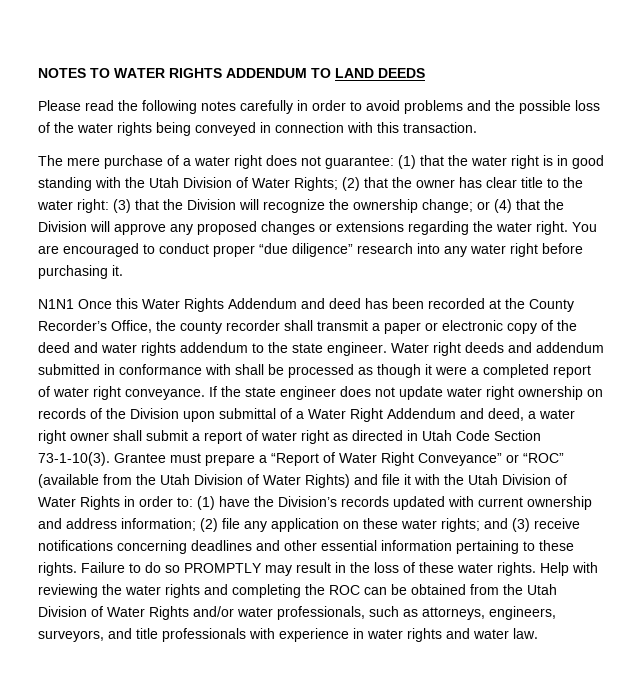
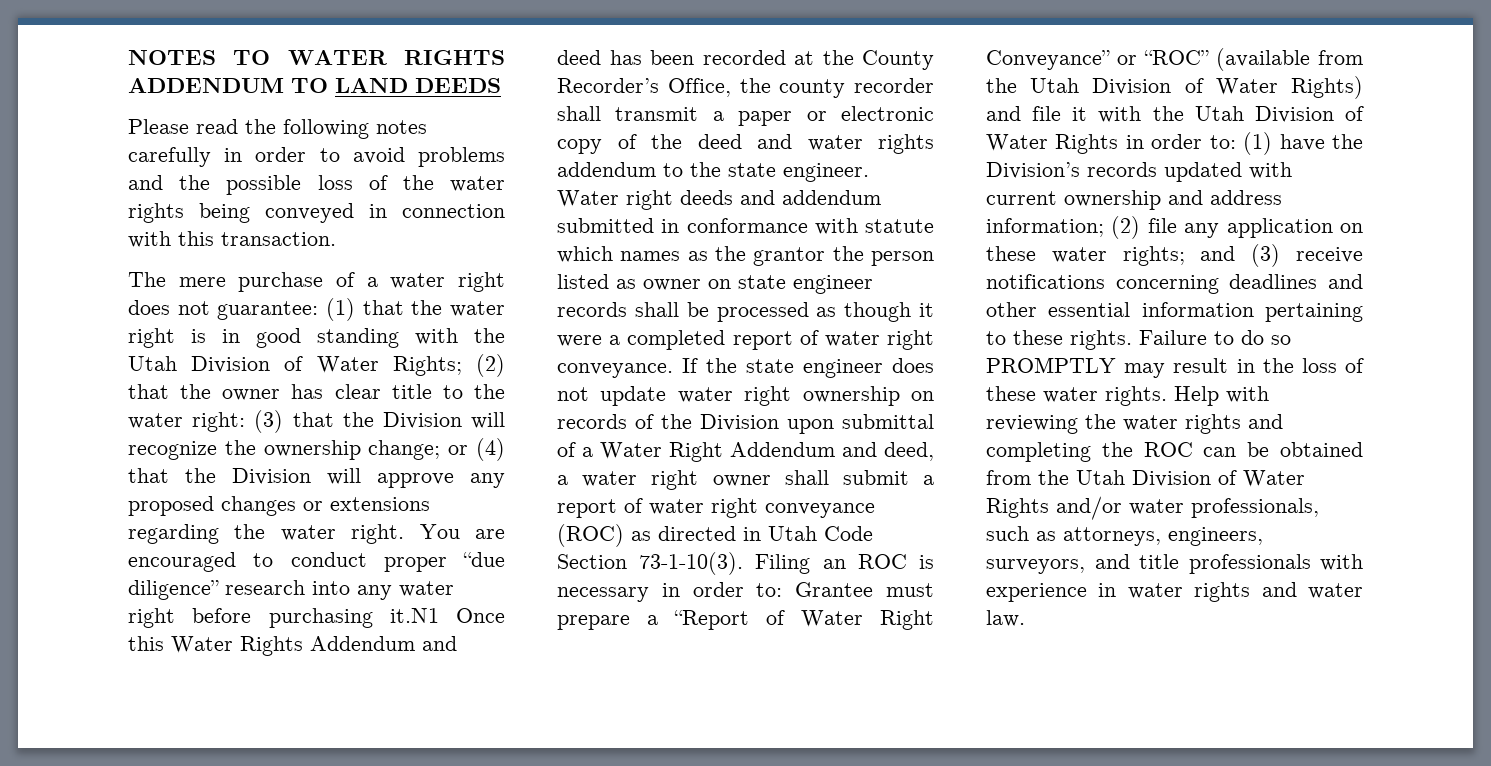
[112,265,123,276] [38,299,74,309] it. // N1N1 -> [389,608,439,623] it.N1
(231, 369) none -> [865,219,934,233] [557,246,934,266] [557,274,873,294] [557,302,627,317] statute which names as the grantor the person listed as owner on state engineer records
(329, 437) none -> [765,503,875,518] [557,524,624,547] conveyance (ROC)
(110, 459) none -> [755,554,934,574] [557,582,783,602] Filing an ROC is necessary in order to:

